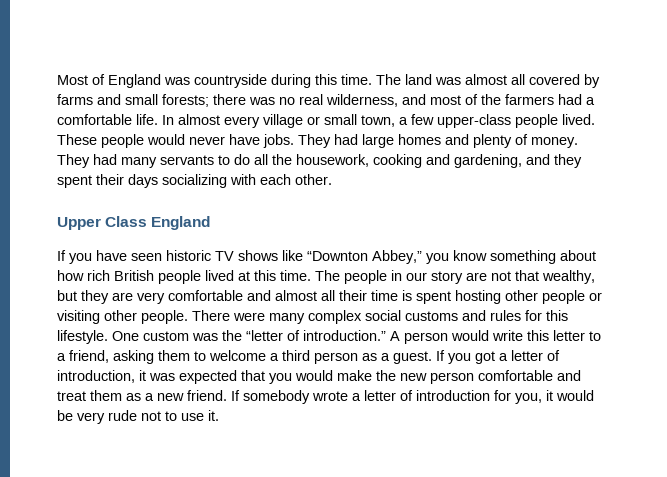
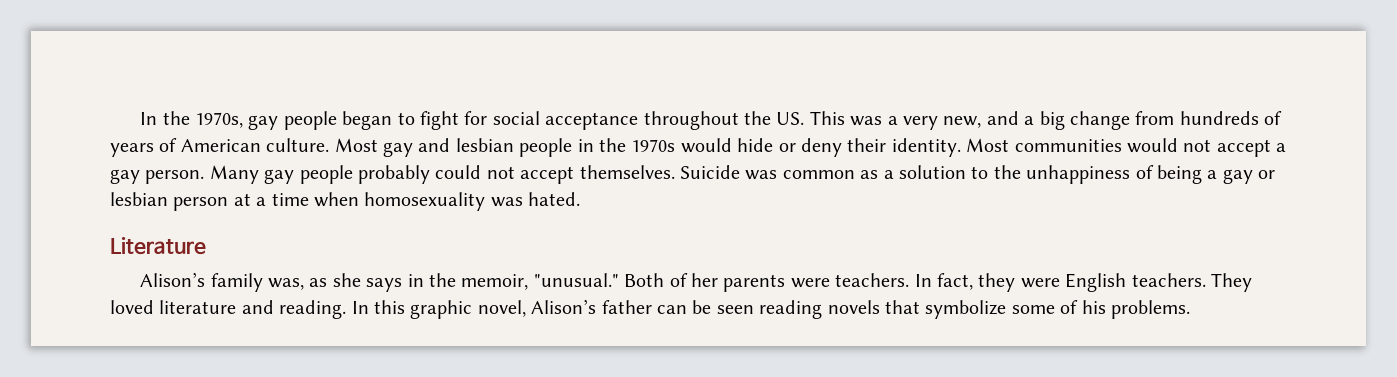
[57,74,600,88] [57,94,595,107] [57,114,595,128] [57,134,578,148] [57,154,582,168] [57,174,332,188] [57,216,211,230] [57,250,596,264] [57,270,595,284] [57,290,602,304] [57,310,568,324] [57,330,601,344] [57,350,560,364] [57,370,581,384] [57,390,594,404] [57,410,219,424] Most of England was countryside during this time. The land was almost all covered by farms and small forests; there was no real wilderness, and most of the farmers had a comfortable life. In almost every village or small town, a few upper-class people lived. These people would never have jobs. They had large homes and plenty of money. They had many servants to do all the housework, cooking and gardening, and they spent their days socializing with each other. // Upper Class England // If you have seen historic TV shows like “Downton Abbey,” you know something about how rich British people lived at this time. The people in our story are not that wealthy, but they are very comfortable and almost all their time is spent hosting other people or visiting other people. There were many complex social customs and rules for this lifestyle. One custom was the “letter of introduction.” A person would write this letter to a friend, asking them to welcome a third person as a guest. If you got a letter of introduction, it was expected that you would make the new person comfortable and treat them as a new friend. If somebody wrote a letter of introduction for you, it would be very rude not to use it. -> [140,111,1283,130] [110,138,1287,157] [110,165,1276,184] [110,192,581,211] [110,237,206,255] [140,272,1253,292] [110,299,1190,319] In the 1970s, gay people began to fight for social acceptance throughout the US. This was a very new, and a big change from hundreds of years of American culture. Most gay and lesbian people in the 1970s would hide or deny their identity. Most communities would not accept a gay person. Many gay people probably could not accept themselves. Suicide was common as a solution to the unhappiness of being a gay or lesbian person at a time when homosexuality was hated. // Literature // Alison’s family was, as she says in the memoir, "unusual." Both of her parents were teachers. In fact, they were English teachers. They loved literature and reading. In this graphic novel, Alison’s father can be seen reading novels that symbolize some of his problems.

